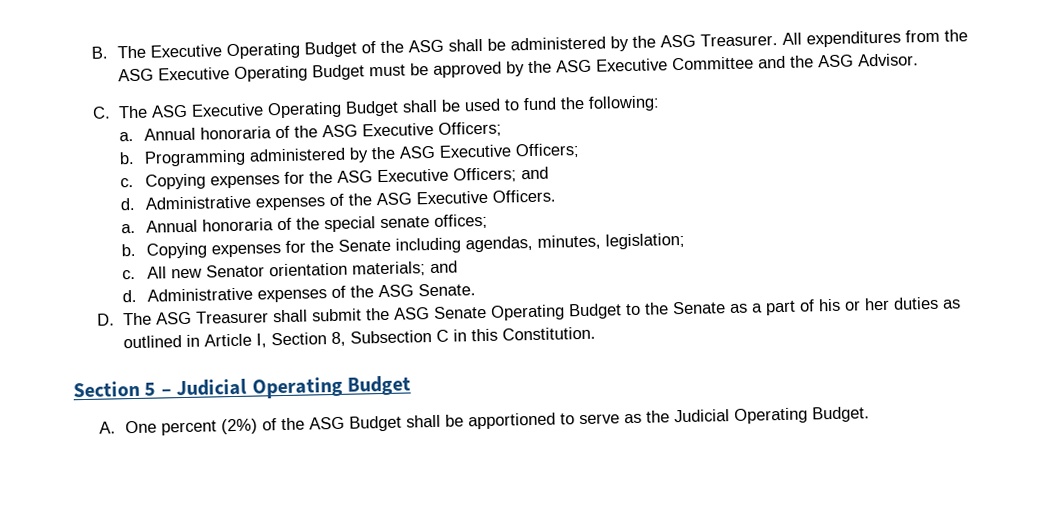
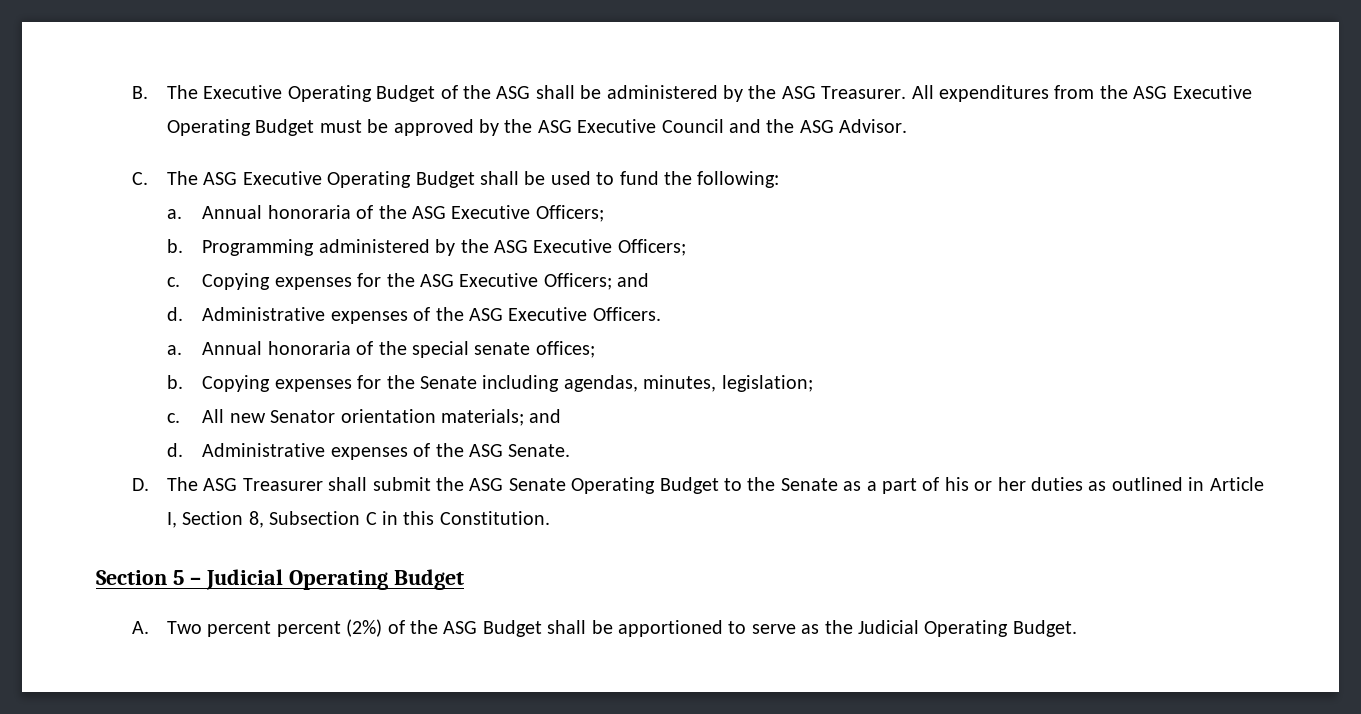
[671,56,754,71] Committee -> [661,119,724,133] Council
[124,420,157,434] One -> [166,621,272,637] Two percent

